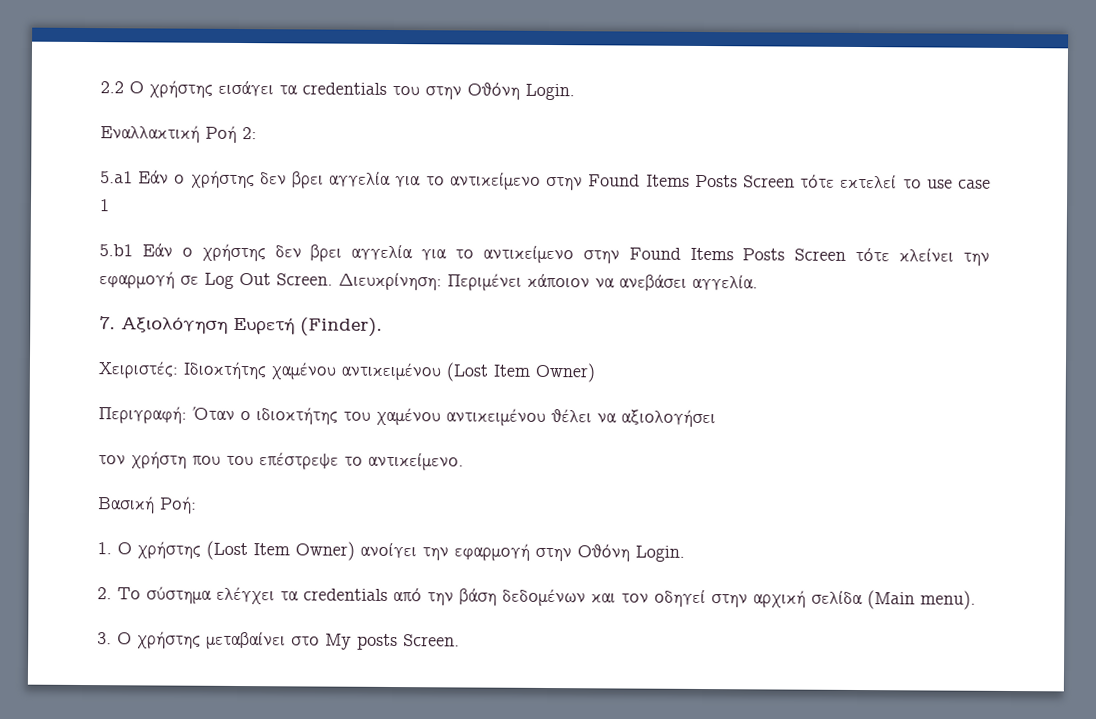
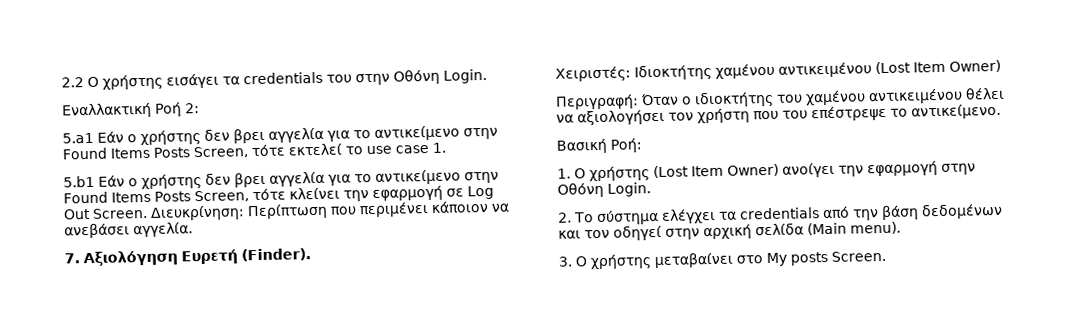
[742,175,795,188] Screen -> [193,146,249,159] Screen,
[99,199,110,212] 1 -> [432,142,446,153] 1.
[794,248,847,261] Screen -> [194,190,249,203] Screen,
[447,273,522,291] Περιμένει -> [247,202,429,220] Περίπτωση που περιμένει
(716, 418) // -> (665, 117) none

